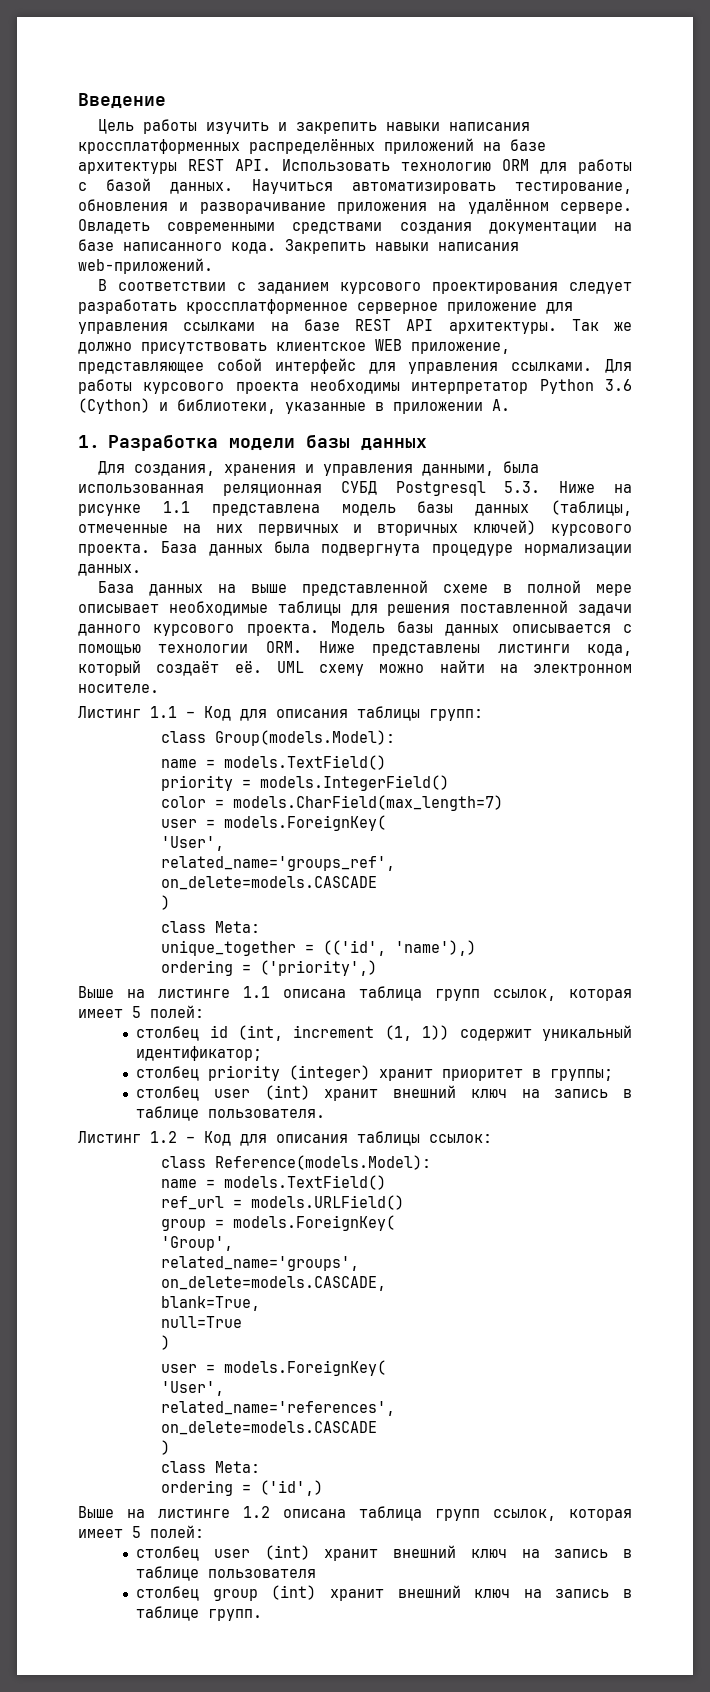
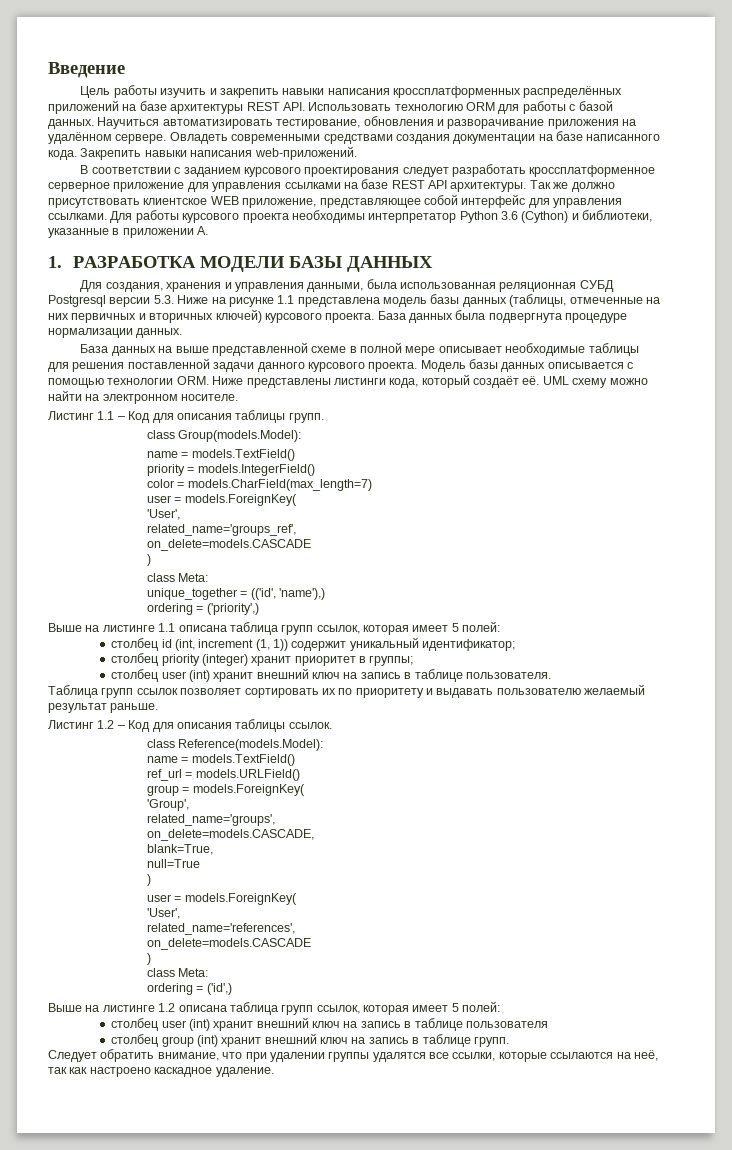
[107,435,427,451] Разработка модели базы данных -> [72,256,433,272] РАЗРАБОТКА МОДЕЛИ БАЗЫ ДАННЫХ
(486, 488) none -> [109,297,151,307] версии
[429,709,483,721] групп: -> [288,413,324,423] групп.
(326, 1113) none -> [48,684,646,698] [48,703,159,713] // Таблица групп ссылок позволяет сортировать их по приоритету и выдавать пользователю желаемый результат раньше.
[429,1134,492,1143] ссылок: -> [288,722,332,729] ссылок.
(263, 1615) none -> [48,1049,658,1062] [48,1067,274,1077] // Следует обратить внимание, что при удалении группы удалятся все ссылки, которые ссылаются на неё, так как настроено каскадное удаление.

